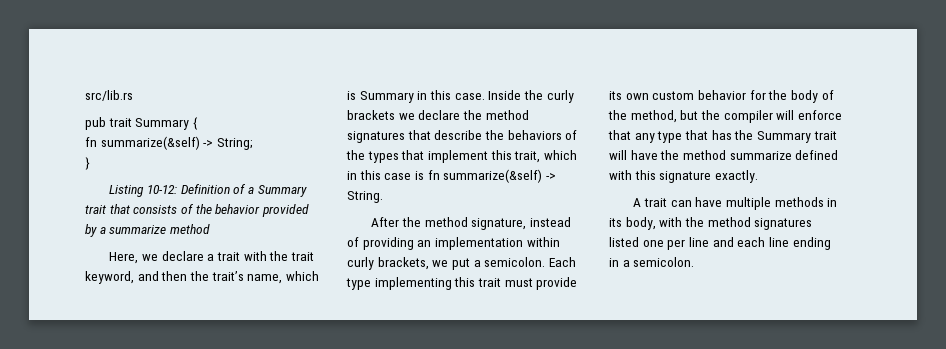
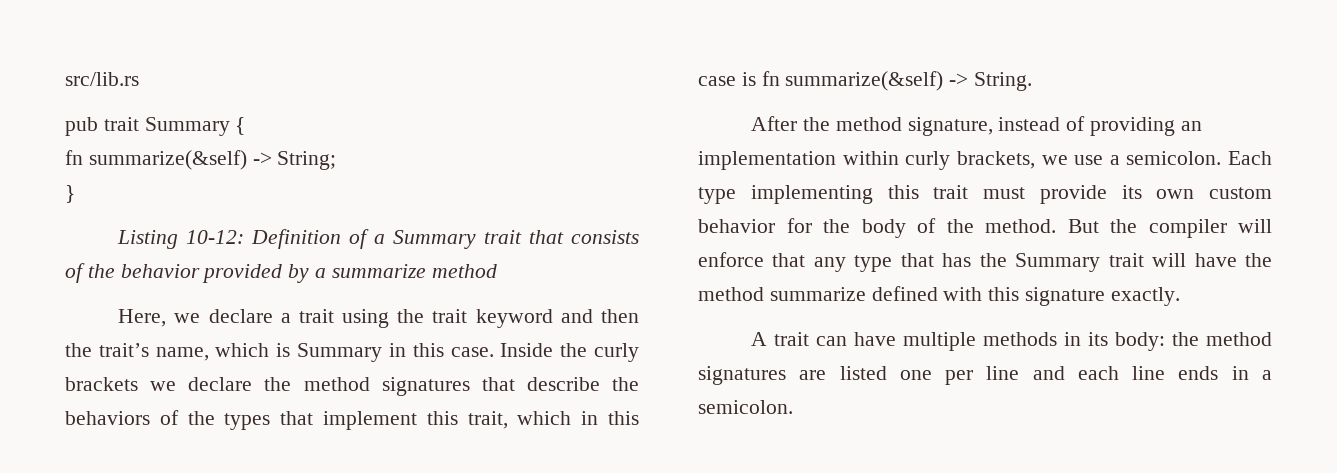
[243,251,267,261] with -> [342,309,390,328] using
[85,271,134,284] keyword, -> [475,309,553,328] keyword
[451,258,470,270] put -> [1074,155,1104,165] use
[630,110,699,123] method, but -> [985,219,1099,233] method. But
[625,217,813,230] body, with the method signatures -> [1115,332,1272,351] [698,366,827,385] body: the method signatures are
[792,237,831,250] ending -> [1178,366,1219,380] ends

